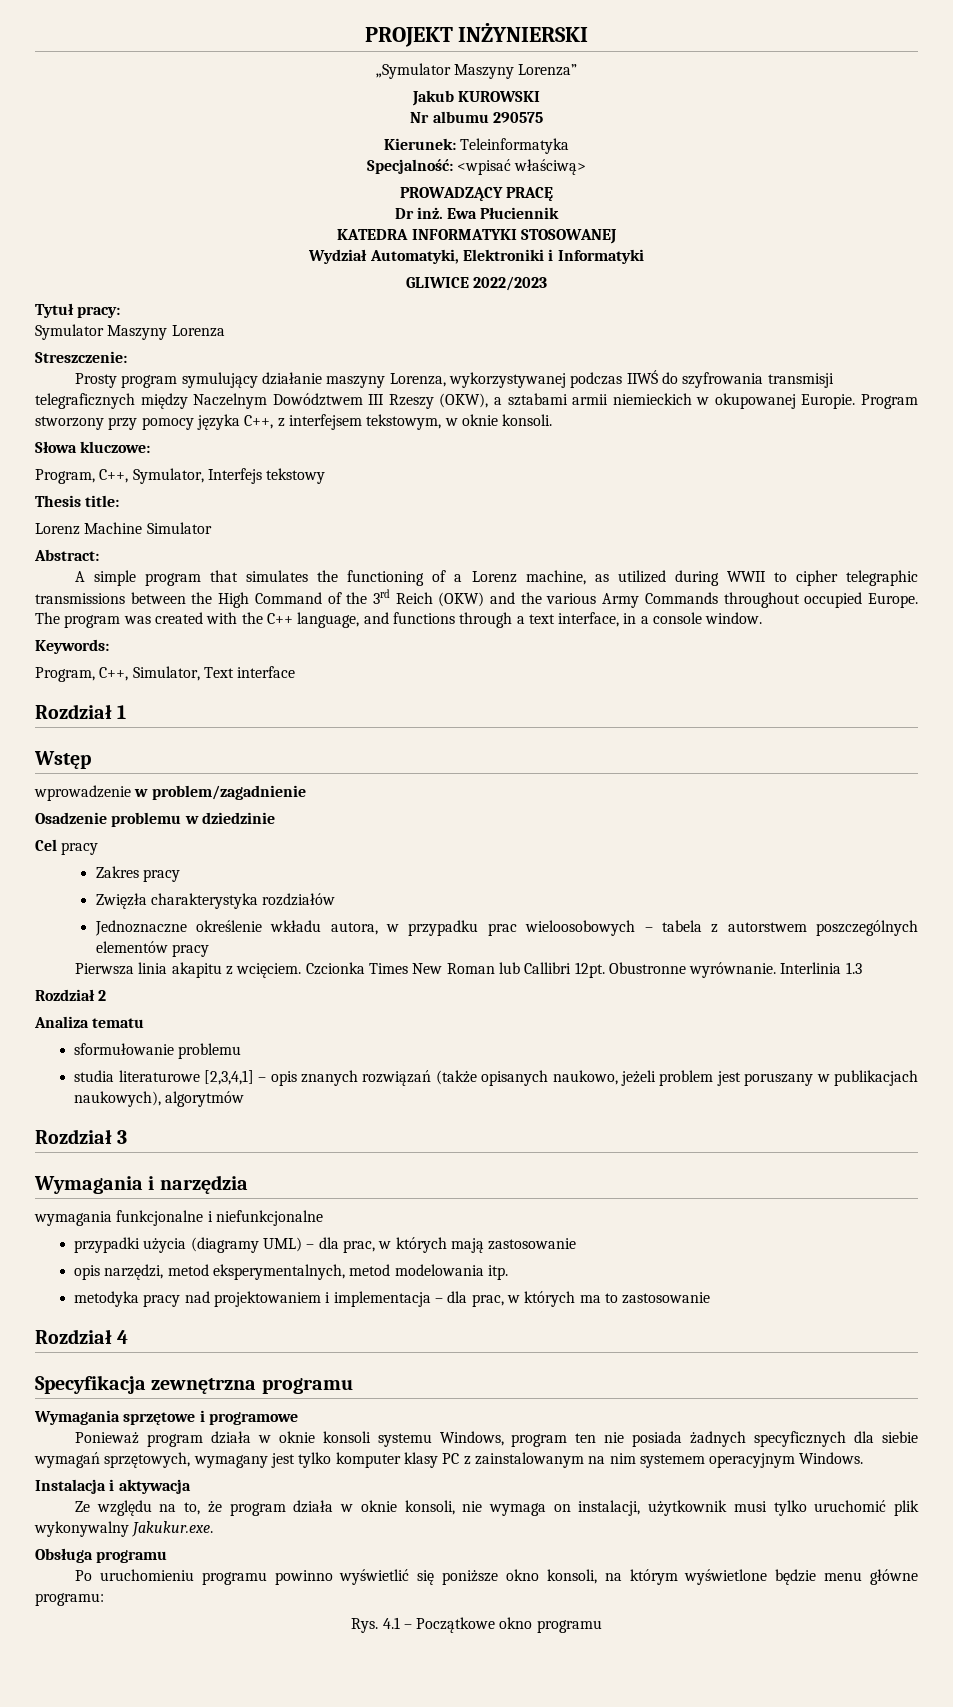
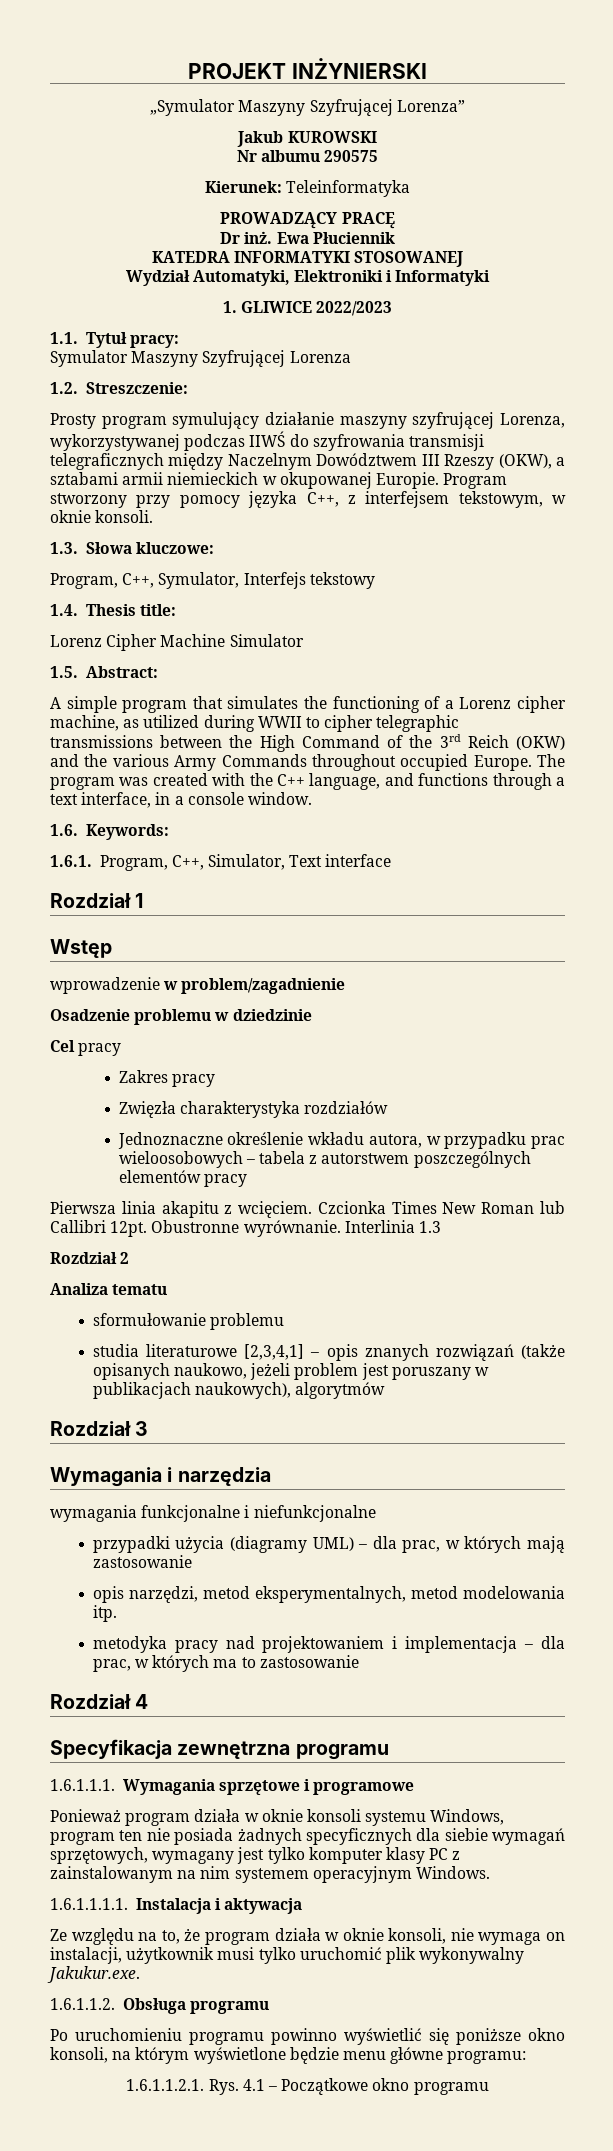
(514, 71) none -> [309,99,393,116] Szyfrującej
[366,159,587,175] // Specjalność: <wpisać właściwą> -> (411, 188) none
(644, 256) none -> [222,301,237,313] 1.
(548, 283) none -> [50,332,78,344] 1.1.
(168, 332) none -> [202,350,286,367] Szyfrującej
(225, 331) none -> [50,382,78,394] 1.2.
(386, 382) none -> [412,412,495,429] szyfrującej
(553, 420) none -> [50,542,78,554] 1.3.
(326, 476) none -> [50,604,78,616] 1.4.
(80, 529) none -> [106,634,158,651] Cipher
(212, 528) none -> [50,666,78,678] 1.5.
(517, 577) none -> [517,696,567,713] cipher
(763, 618) none -> [50,824,78,836] 1.6.
(109, 646) none -> [50,855,92,867] 1.6.1.
(353, 1386) none -> [50,1779,115,1791] 1.6.1.1.1.
(864, 1458) none -> [50,1898,128,1910] 1.6.1.1.1.1.
(214, 1529) none -> [50,1998,115,2010] 1.6.1.1.2.
(104, 1599) none -> [126,2079,205,2091] 1.6.1.1.2.1.

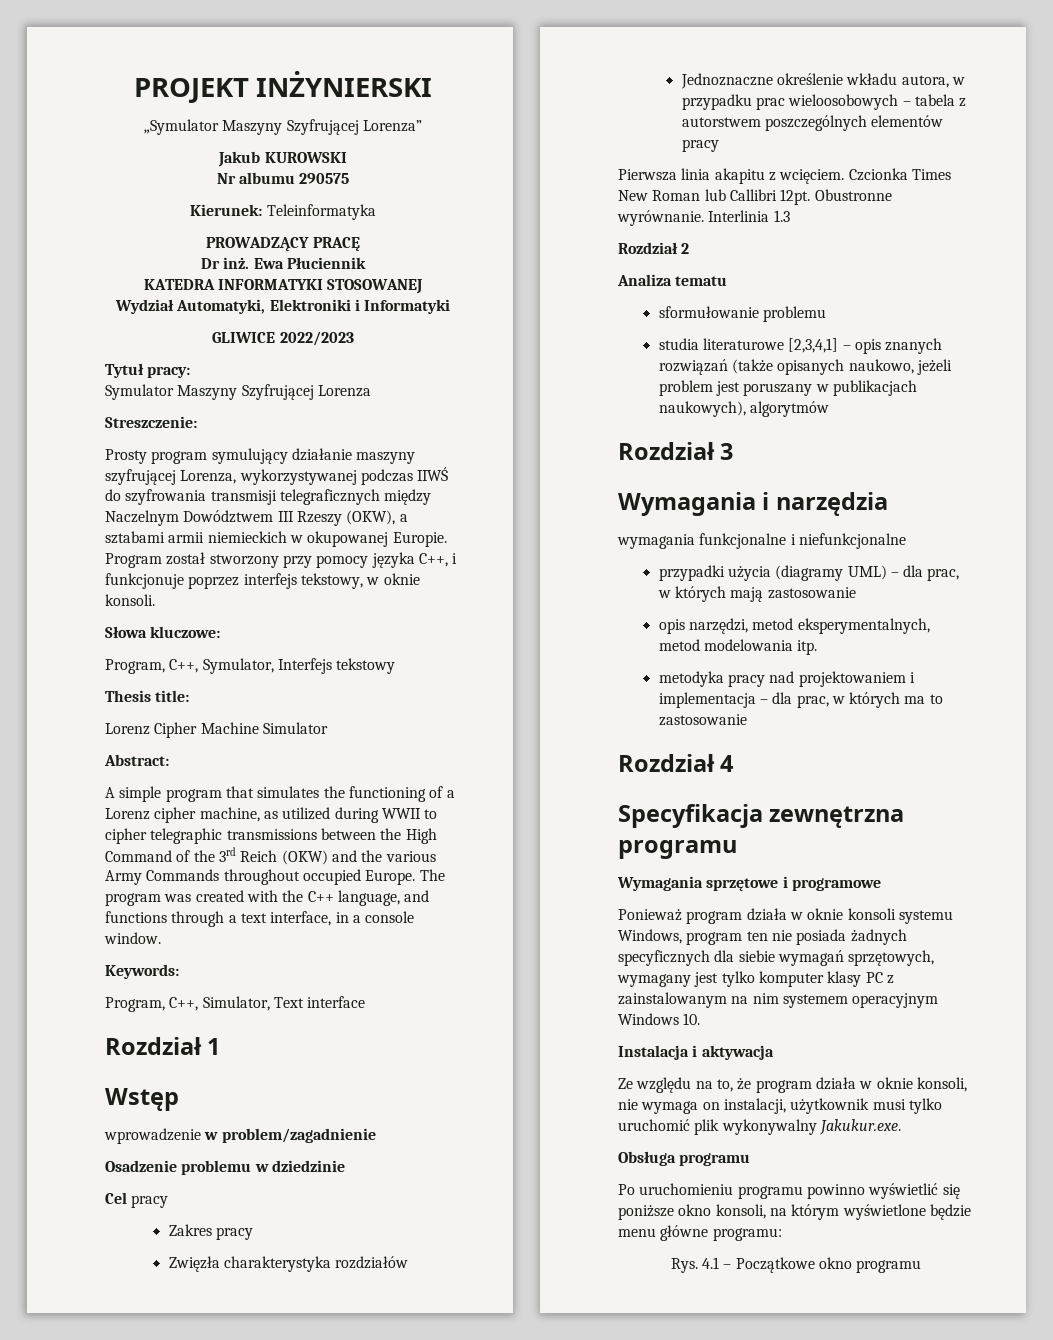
[222,301,237,313] 1. -> (451, 306) none
[50,332,78,344] 1.1. -> (354, 338) none
[50,382,78,394] 1.2. -> (371, 391) none
(508, 481) none -> [166,552,206,565] został
[347,491,543,508] z interfejsem tekstowym, -> [452,553,458,564] [105,573,363,589] i funkcjonuje poprzez interfejs tekstowy,
[50,542,78,554] 1.3. -> (155, 600) none
[50,604,78,616] 1.4. -> (396, 666) none
[50,666,78,678] 1.5. -> (328, 728) none
[50,824,78,836] 1.6. -> (161, 938) none
[50,855,92,867] 1.6.1. -> (179, 971) none
[50,1779,115,1791] 1.6.1.1.1. -> (737, 849) none
[415,1866,490,1879] [50,1898,128,1910] Windows. // 1.6.1.1.1.1. -> [618,1013,701,1025] Windows 10. //
[50,1998,115,2010] 1.6.1.1.2. -> (901, 1127) none
[126,2079,205,2091] 1.6.1.1.2.1. -> (782, 1234) none

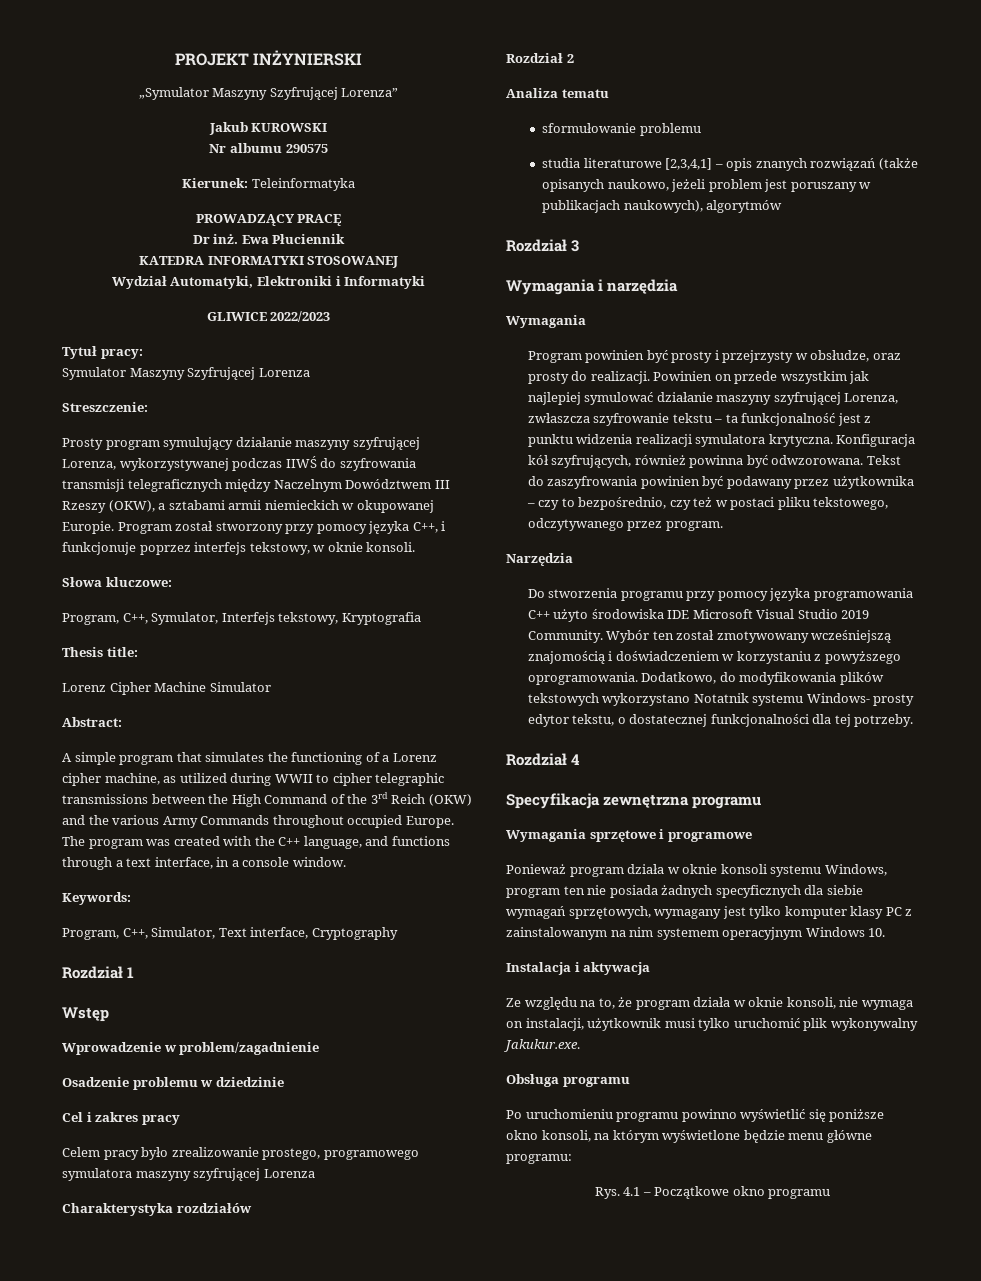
[336,658,396,674] tekstowy -> [278,612,421,625] tekstowy, Kryptografia
[307,996,366,1008] interface -> [250,927,398,940] interface, Cryptography
[104,1128,201,1144] wprowadzenie -> [62,1042,161,1055] Wprowadzenie
[131,1195,169,1208] [168,1224,253,1240] [168,1256,409,1272] [680,73,965,89] [681,94,967,110] [681,115,944,131] [681,139,719,152] [618,168,951,184] [618,189,892,205] [617,210,790,226] pracy // Zakres pracy // Zwięzła charakterystyka rozdziałów // Jednoznaczne określenie wkładu autora, w przypadku prac wieloosobowych – tabela z autorstwem poszczególnych elementów pracy // Pierwsza linia akapitu z wcięciem. Czcionka Times New Roman lub Callibri 12pt. Obustronne wyrównanie. Interlinia 1.3 -> [86,1112,180,1125] [62,1147,419,1160] [62,1168,315,1181] [62,1203,252,1216] i zakres pracy // Celem pracy było zrealizowanie prostego, programowego symulatora maszyny szyfrującej Lorenza // Charakterystyka rozdziałów
[617,533,906,549] [658,565,960,581] [657,586,856,602] [658,618,930,634] [658,639,818,655] [658,671,915,687] [658,692,943,708] [658,714,747,726] wymagania funkcjonalne i niefunkcjonalne // przypadki użycia (diagramy UML) – dla prac, w których mają zastosowanie // opis narzędzi, metod eksperymentalnych, metod modelowania itp. // metodyka pracy nad projektowaniem i implementacja – dla prac, w których ma to zastosowanie -> [506,315,586,328] [527,350,901,363] [527,371,870,384] [527,392,899,405] [527,413,872,426] [527,434,916,447] [527,455,901,468] [527,476,914,489] [526,497,889,510] [527,518,723,531] [506,553,573,566] [527,588,913,601] [527,609,870,622] [527,630,892,643] [527,651,901,664] [527,672,884,685] [527,693,915,706] [527,714,914,727] Wymagania // Program powinien być prosty i przejrzysty w obsłudze, oraz prosty do realizacji. Powinien on przede wszystkim jak najlepiej symulować działanie maszyny szyfrującej Lorenza, zwłaszcza szyfrowanie tekstu – ta funkcjonalność jest z punktu widzenia realizacji symulatora krytyczna. Konfiguracja kół szyfrujących, również powinna być odwzorowana. Tekst do zaszyfrowania powinien być podawany przez użytkownika – czy to bezpośrednio, czy też w postaci pliku tekstowego, odczytywanego przez program. // Narzędzia // Do stworzenia programu przy pomocy języka programowania C++ użyto środowiska IDE Microsoft Visual Studio 2019 Community. Wybór ten został zmotywowany wcześniejszą znajomością i doświadczeniem w korzystaniu z powyższego oprogramowania. Dodatkowo, do modyfikowania plików tekstowych wykorzystano Notatnik systemu Windows- prosty edytor tekstu, o dostatecznej funkcjonalności dla tej potrzeby.

